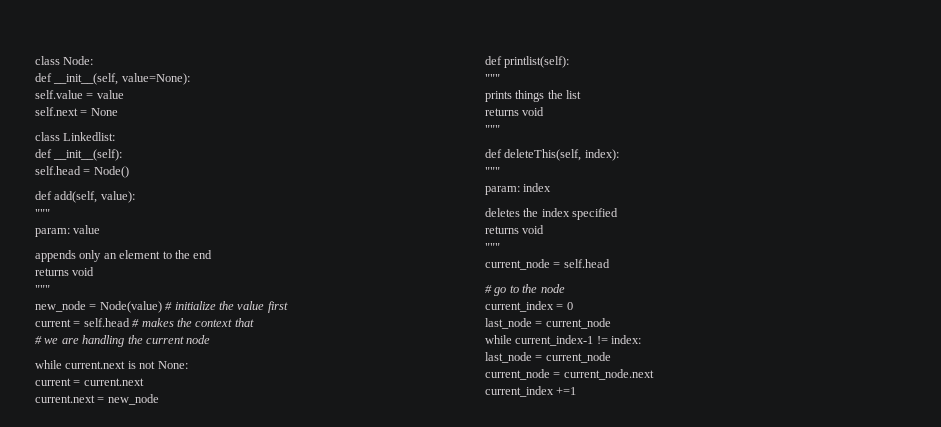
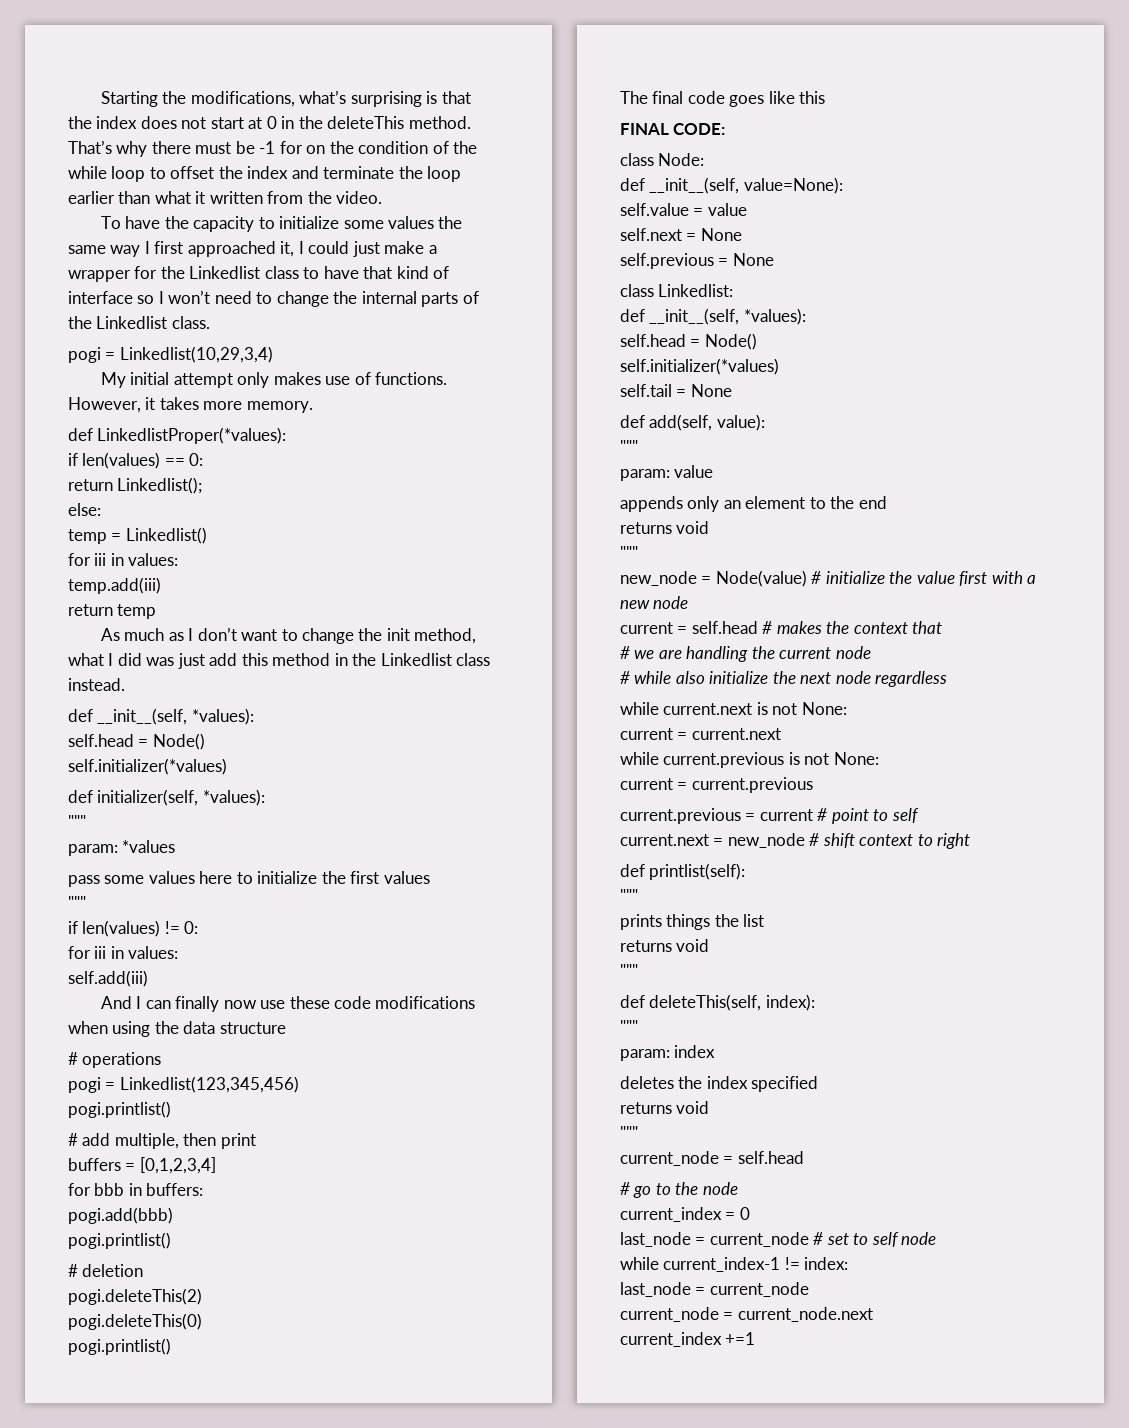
(35, 60) none -> [100,90,471,107] [68,116,471,129] [68,140,478,157] [68,166,462,182] [68,191,383,204] [100,216,463,232] [68,241,437,257] [68,266,450,282] [68,290,479,307] [68,316,210,329] [68,346,273,363] [100,372,447,388] [68,397,313,413] [68,427,287,444] [68,452,204,469] [68,477,203,494] [68,503,101,516] [68,527,207,544] [68,553,179,566] [68,577,161,594] [68,604,157,619] [100,627,477,644] [68,653,491,669] [68,678,125,691] [68,708,254,725] [68,733,205,750] [68,758,227,775] [68,789,265,806] [68,815,86,828] [68,840,176,856] [68,871,430,887] [68,896,86,909] [68,920,199,937] [68,946,179,959] [68,970,148,987] [100,996,476,1012] [68,1021,286,1037] [68,1052,162,1068] [68,1076,299,1093] [68,1101,171,1118] [68,1133,256,1149] [68,1157,216,1174] [68,1183,204,1196] [68,1207,173,1224] [68,1232,171,1249] [68,1264,144,1277] [68,1288,202,1305] [68,1313,202,1330] [68,1338,171,1355] [620,91,826,107] [620,123,726,135] Starting the modifications, what’s surprising is that the index does not start at 0 in the deleteThis method. That’s why there must be -1 for on the condition of the while loop to offset the index and terminate the loop earlier than what it written from the video. // To have the capacity to initialize some values the same way I first approached it, I could just make a wrapper for the Linkedlist class to have that kind of interface so I won’t need to change the internal parts of the Linkedlist class. // pogi = Linkedlist(10,29,3,4) // My initial attempt only makes use of functions. However, it takes more memory. // def LinkedlistProper(*values): // if len(values) == 0: // return Linkedlist(); // else: // temp = Linkedlist() // for iii in values: // temp.add(iii) // return temp // As much as I don’t want to change the init method, what I did was just add this method in the Linkedlist class instead. // def __init__(self, *values): // self.head = Node() // self.initializer(*values) // def initializer(self, *values): // """ // param: *values // pass some values here to initialize the first values // """ // if len(values) != 0: // for iii in values: // self.add(iii) // And I can finally now use these code modifications when using the data structure // # operations // pogi = Linkedlist(123,345,456) // pogi.printlist() // # add multiple, then print // buffers = [0,1,2,3,4] // for bbb in buffers: // pogi.add(bbb) // pogi.printlist() // # deletion // pogi.deleteThis(2) // pogi.deleteThis(0) // pogi.printlist() // The final code goes like this // FINAL CODE: //
(118, 112) none -> [620,253,774,269] // self.previous = None
[53,149,123,161] [35,166,129,178] __init__(self): // self.head = Node() -> [649,308,806,325] [620,333,757,350] [620,358,779,375] [620,384,732,397] __init__(self, *values): // self.head = Node() // self.initializer(*values) // self.tail = None
(288, 307) none -> [991,571,1037,584] [620,596,689,609] with a new node
(211, 339) none -> [620,671,948,687] // # while also initialize the next node regardless
[35,394,159,405] current.next = new_node -> [620,752,879,768] [620,777,813,793] [620,808,919,824] [620,833,971,849] while current.previous is not None: // current = current.previous // current.previous = current # point to self // current.next = new_node # shift context to right
(611, 323) none -> [813,1232,937,1247] # set to self node

